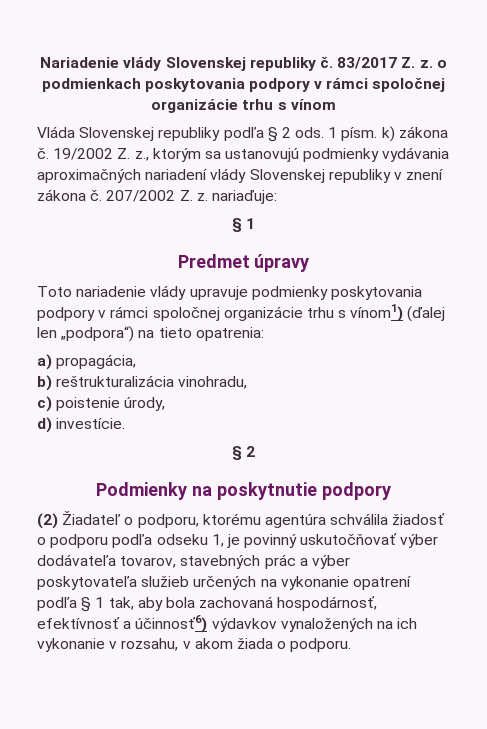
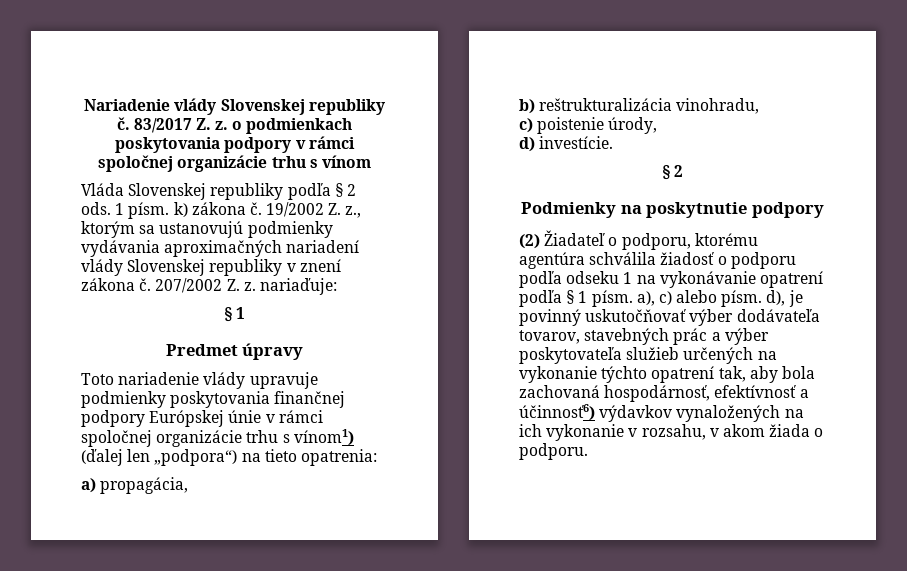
[37,307,95,321] podpory -> [274,391,346,408] [81,410,262,427] finančnej podpory Európskej únie
[211,534,224,547] 1, -> [623,271,823,288] [519,290,786,307] 1 na vykonávanie opatrení podľa § 1 písm. a), c) alebo písm. d),
[352,576,411,590] [37,597,105,612] opatrení podľa § 1 -> [601,366,715,383] týchto opatrení

